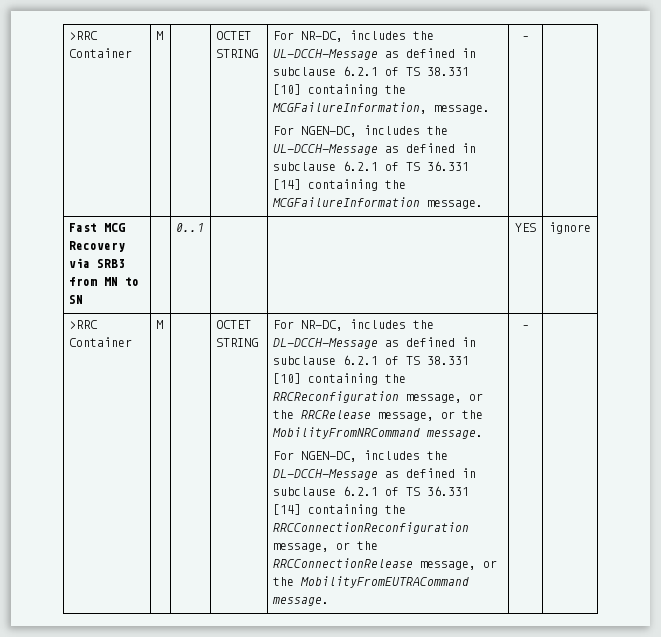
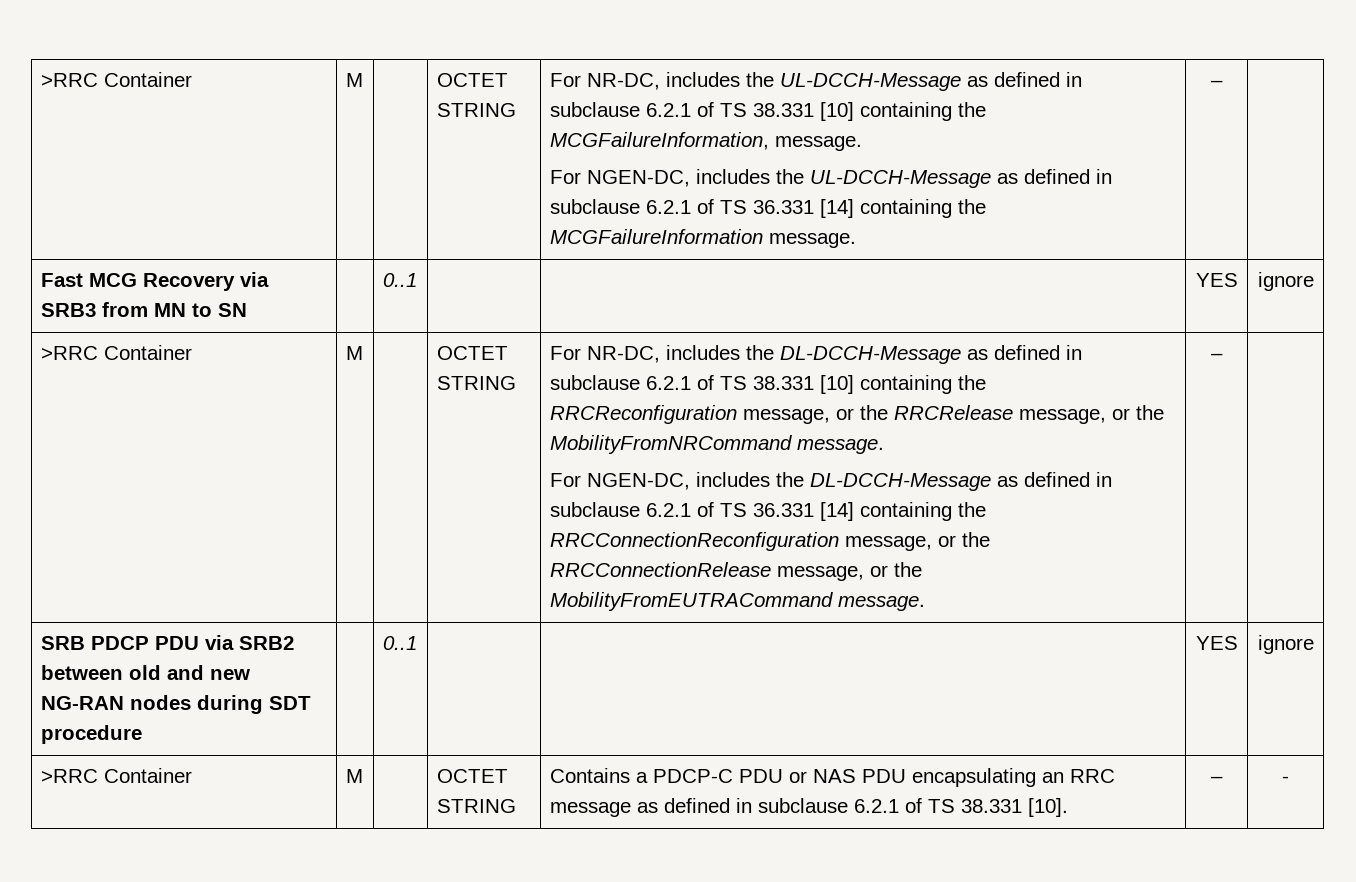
(529, 327) none -> [40,635,294,650] [40,665,250,680] [40,695,311,714] [40,725,142,744] [382,636,417,650] [1195,636,1238,650] [1257,635,1314,654] [40,768,192,783] [345,769,363,783] [436,769,508,783] [436,799,516,813] [549,768,1115,787] [549,798,1068,817] [1211,776,1223,783] [1282,776,1289,783] // SRB PDCP PDU via SRB2 between old and new NG-RAN nodes during SDT procedure | | 0..1 | | | YES | ignore // >RRC Container | M | | OCTET STRING | Contains a PDCP-C PDU or NAS PDU encapsulating an RRC message as defined in subclause 6.2.1 of TS 38.331 [10]. | – | -

